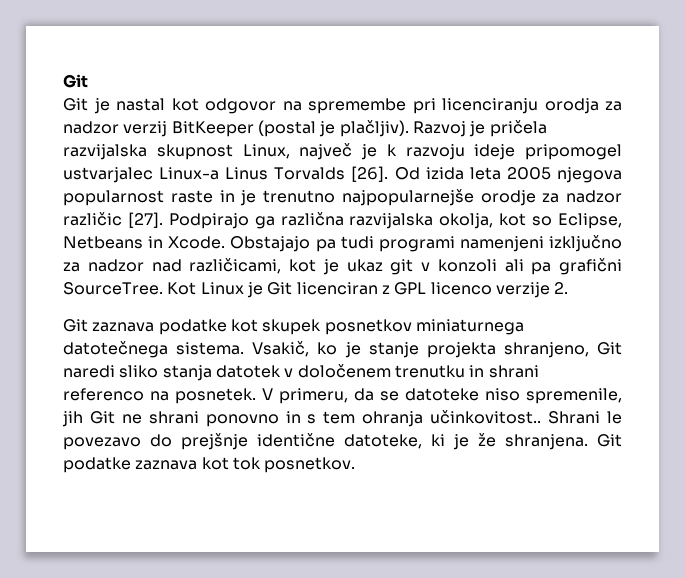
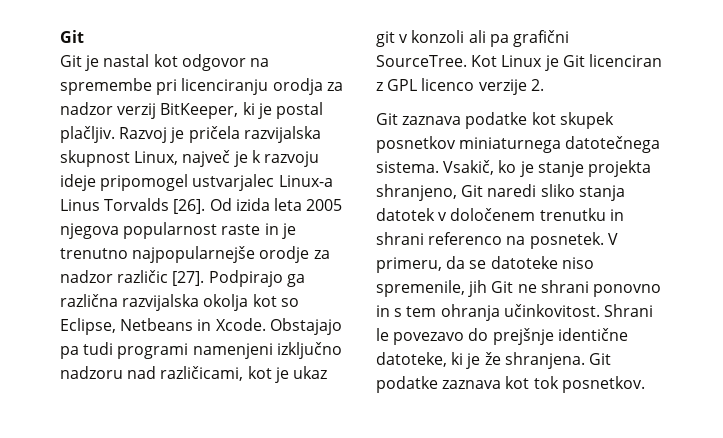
[171,120,409,137] BitKeeper (postal je plačljiv). -> [160,102,323,119] [60,126,115,143] BitKeeper, ki je postal plačljiv.
[439,213,494,229] okolja, -> [203,294,249,311] okolja
[63,259,144,272] za nadzor -> [60,366,123,379] nadzoru
[430,410,542,424] učinkovitost.. -> [503,304,600,317] učinkovitost.

